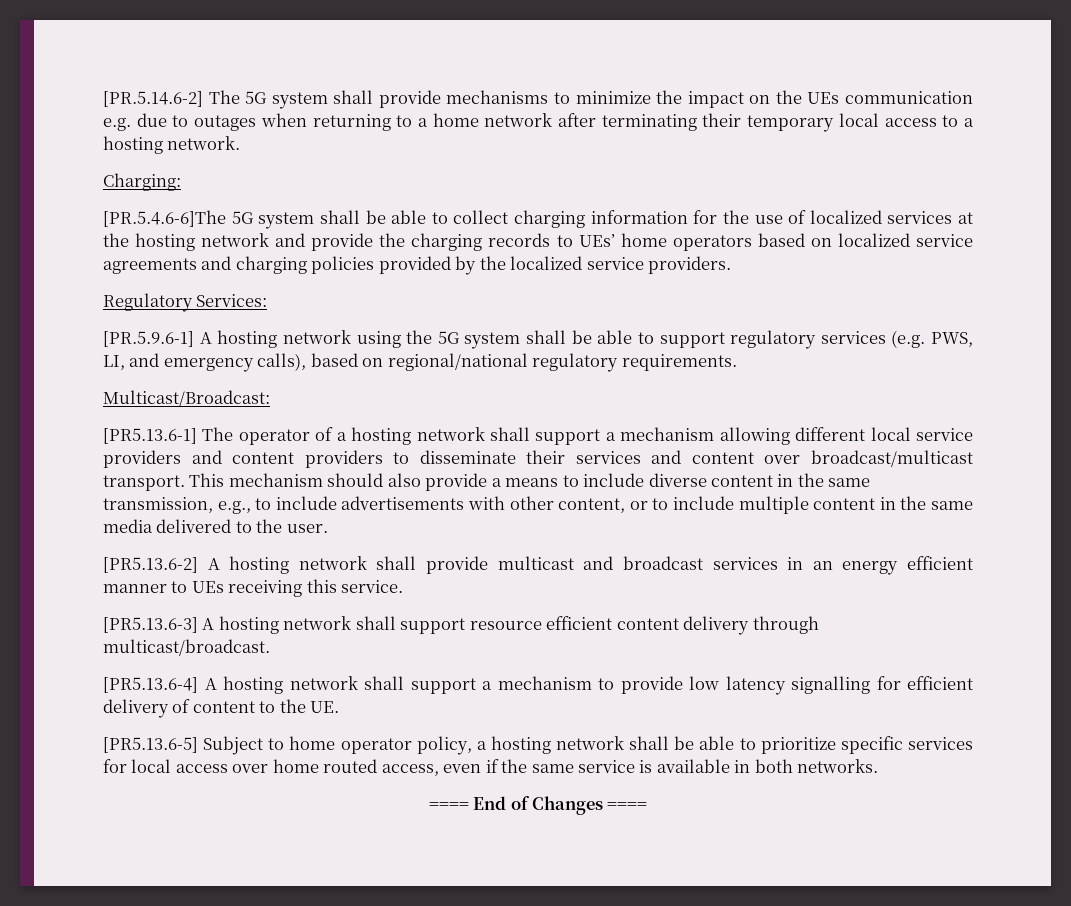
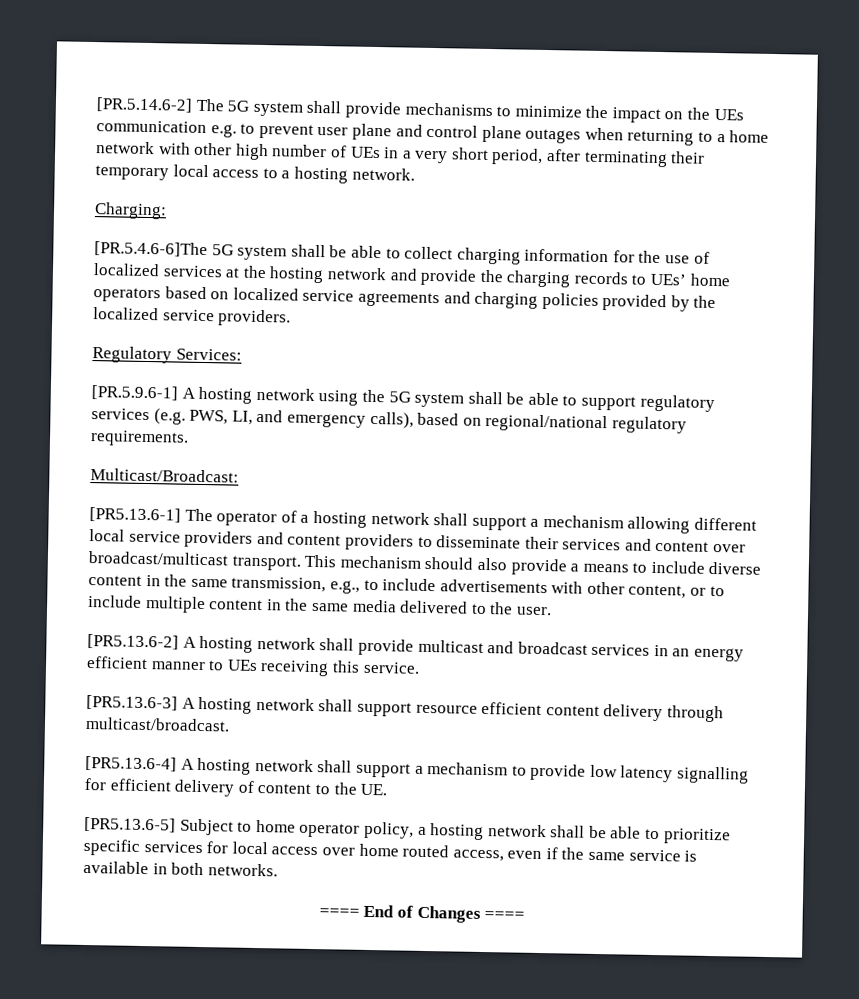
[136,113,189,127] due to -> [240,123,522,143] to prevent user plane and control plane
(553, 120) none -> [158,142,544,165] with other high number of UEs in a very short period,

